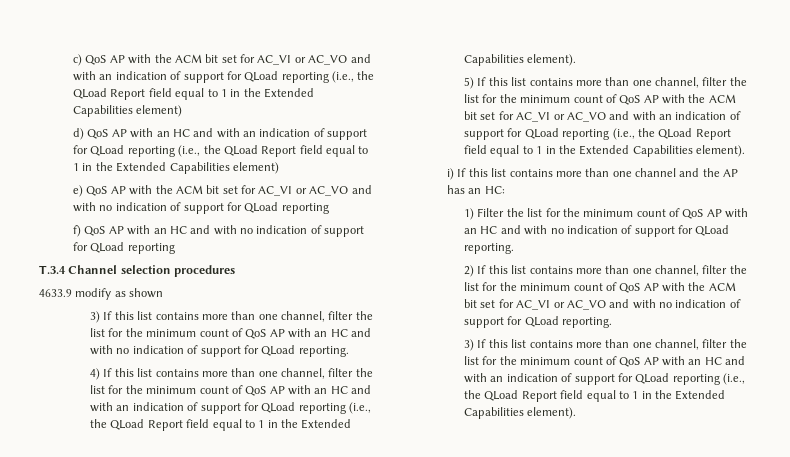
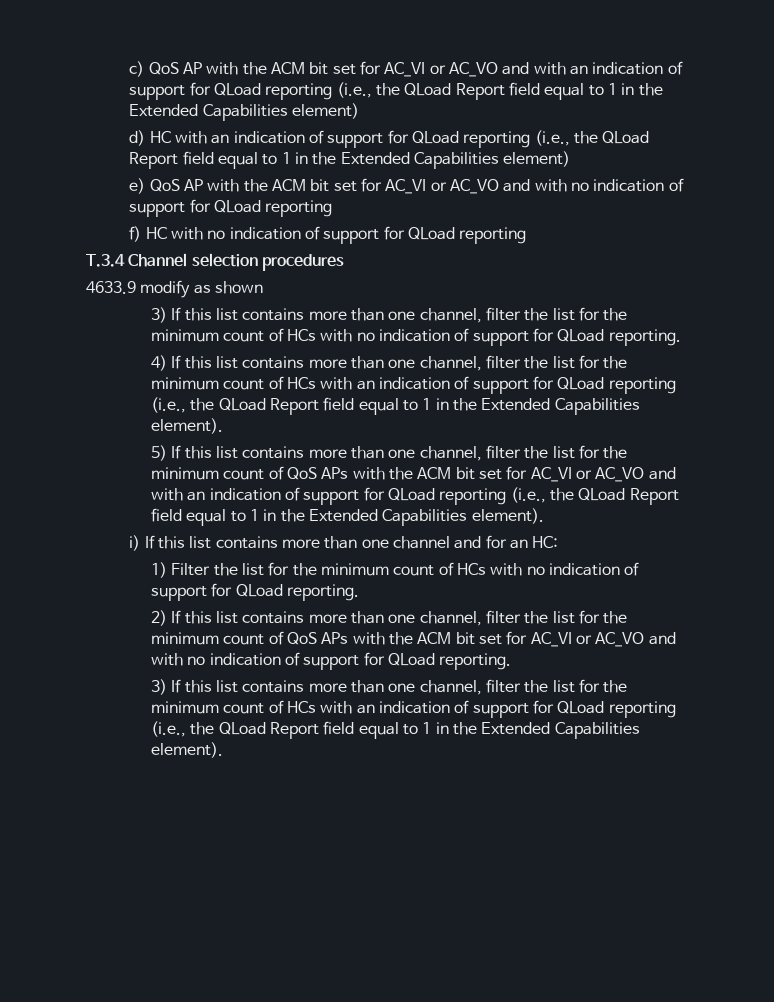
[87,128,214,139] QoS AP with an HC and -> [149,131,171,143] HC
[84,225,211,236] QoS AP with an HC and -> [145,227,167,239] HC
[245,328,372,339] QoS AP with an HC and -> [287,329,317,341] HCs
[245,385,372,396] QoS AP with an HC and -> [287,377,317,389] HCs
[643,95,659,103] AP -> [321,467,349,479] APs
[702,168,739,177] [447,185,466,194] the AP has -> [485,535,507,549] for
[682,208,749,219] [464,225,521,234] QoS AP with an HC and -> [457,563,487,575] HCs
[643,283,659,291] AP -> [321,632,349,644] APs
[619,356,746,367] QoS AP with an HC and -> [287,701,317,713] HCs

